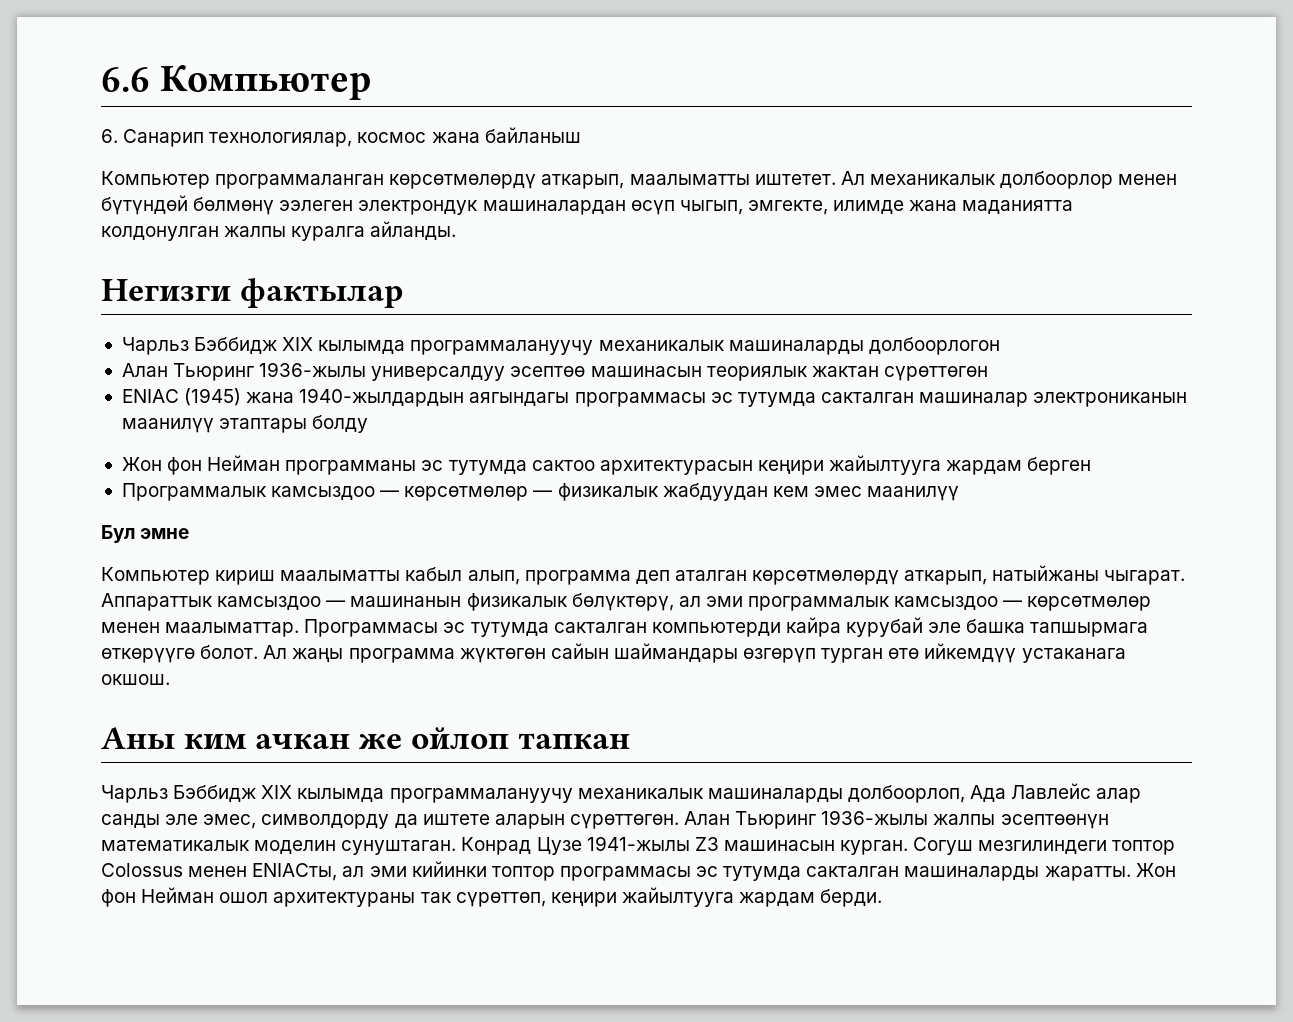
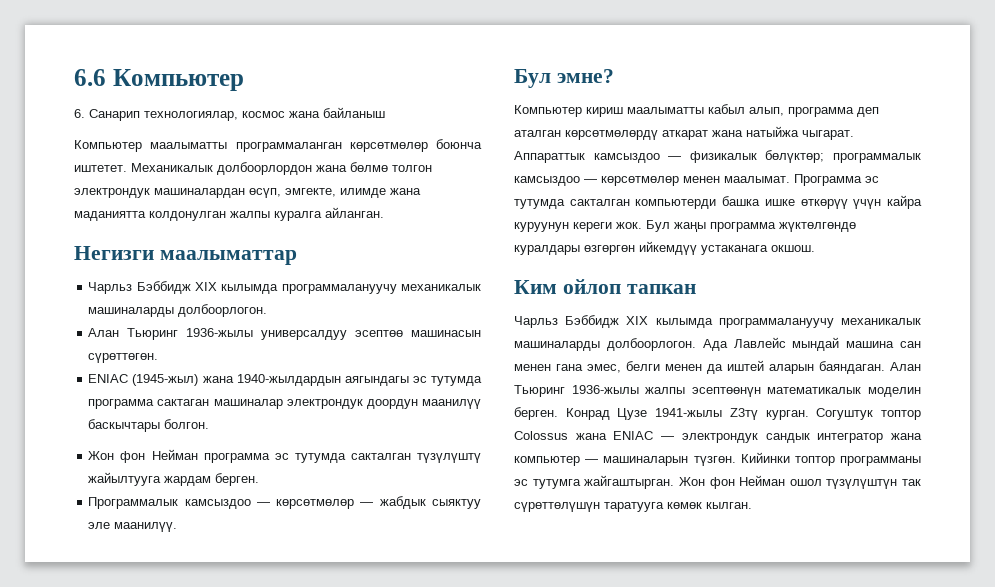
[215,171,1178,189] [101,195,743,215] программаланган көрсөтмөлөрдү аткарып, маалыматты иштетет. Ал механикалык долбоорлор менен бүтүндөй бөлмөнү ээлеген электрондук машиналардан өсүп чыгып, -> [150,139,482,152] [74,162,432,175] [74,188,281,198] маалыматты программаланган көрсөтмөлөр боюнча иштетет. Механикалык долбоорлордон жана бөлмө толгон электрондук машиналардан өсүп,
[370,221,457,240] айланды. -> [325,207,384,218] айланган.
[240,278,404,308] [121,337,1000,355] фактылар // Чарльз Бэббидж XIX кылымда программалануучу механикалык машиналарды долбоорлогон -> [159,250,297,265] [88,281,481,294] [88,304,268,317] маалыматтар // Чарльз Бэббидж XIX кылымда программалануучу механикалык машиналарды долбоорлогон.
[706,366,988,381] [121,388,242,406] теориялык жактан сүрөттөгөн // ENIAC (1945) -> [88,353,159,363] [88,374,199,386] сүрөттөгөн. // ENIAC (1945-жыл)
[574,392,1188,407] [121,415,369,433] [121,455,1092,475] программасы эс тутумда сакталган машиналар электрониканын маанилүү этаптары болду // Жон фон Нейман программаны эс тутумда сактоо архитектурасын кеңири жайылтууга жардам берген -> [412,376,482,386] [88,399,481,409] [88,419,210,432] [88,449,481,463] [88,472,260,486] эс тутумда программа сактаган машиналар электрондук доордун маанилүү баскычтары болгон. // Жон фон Нейман программа эс тутумда сакталган түзүлүштү жайылтууга жардам берген.
[557,483,960,501] [101,525,190,543] физикалык жабдуудан кем эмес маанилүү // Бул эмне -> [379,496,481,509] [88,522,178,532] [514,69,614,88] жабдык сыяктуу эле маанилүү. // Бул эмне?
[904,565,1100,585] аткарып, натыйжаны -> [662,126,799,140] аткарат жана натыйжа
[350,593,743,611] машинанын физикалык бөлүктөрү, ал эми -> [689,150,825,163] физикалык бөлүктөр;
[165,619,439,637] маалыматтар. Программасы -> [724,174,862,186] маалымат. Программа
[785,617,1149,637] [101,643,920,663] кайра курубай эле башка тапшырмага өткөрүүгө болот. Ал жаңы программа жүктөгөн сайын шаймандары өзгөрүп турган өтө -> [722,195,922,209] [514,220,856,232] [514,245,635,255] башка ишке өткөрүү үчүн кайра куруунун кереги жок. Бул жаңы программа жүктөлгөндө куралдары өзгөргөн
[101,727,403,749] Аны ким ачкан же -> [514,280,557,294] Ким
[847,785,965,803] долбоорлоп, -> [606,338,696,351] долбоорлогон.
[1096,788,1142,803] [101,814,679,829] алар санды эле эмес, символдорду да иштете аларын сүрөттөгөн. -> [792,337,921,351] [514,360,885,374] мындай машина сан менен гана эмес, белги менен да иштей аларын баяндаган.
[341,840,457,855] сунуштаган. -> [514,407,558,420] берген.
[694,837,1176,855] [101,861,1176,881] [101,887,883,907] Z3 машинасын курган. Согуш мезгилиндеги топтор Colossus менен ENIACты, ал эми кийинки топтор программасы эс тутумда сакталган машиналарды жаратты. Жон фон Нейман ошол архитектураны так сүрөттөп, кеңири жайылтууга жардам берди. -> [729,408,921,420] [514,431,922,443] [514,452,921,466] [514,475,921,489] [514,502,752,512] Z3тү курган. Согуштук топтор Colossus жана ENIAC — электрондук сандык интегратор жана компьютер — машиналарын түзгөн. Кийинки топтор программаны эс тутумга жайгаштырган. Жон фон Нейман ошол түзүлүштүн так сүрөттөлүшүн таратууга көмөк кылган.

